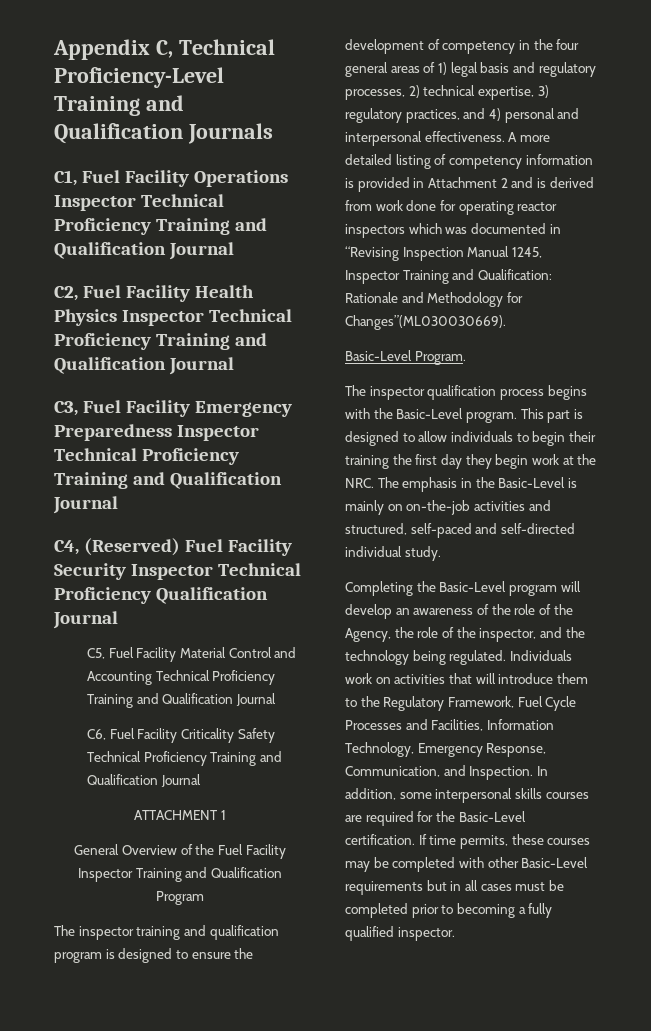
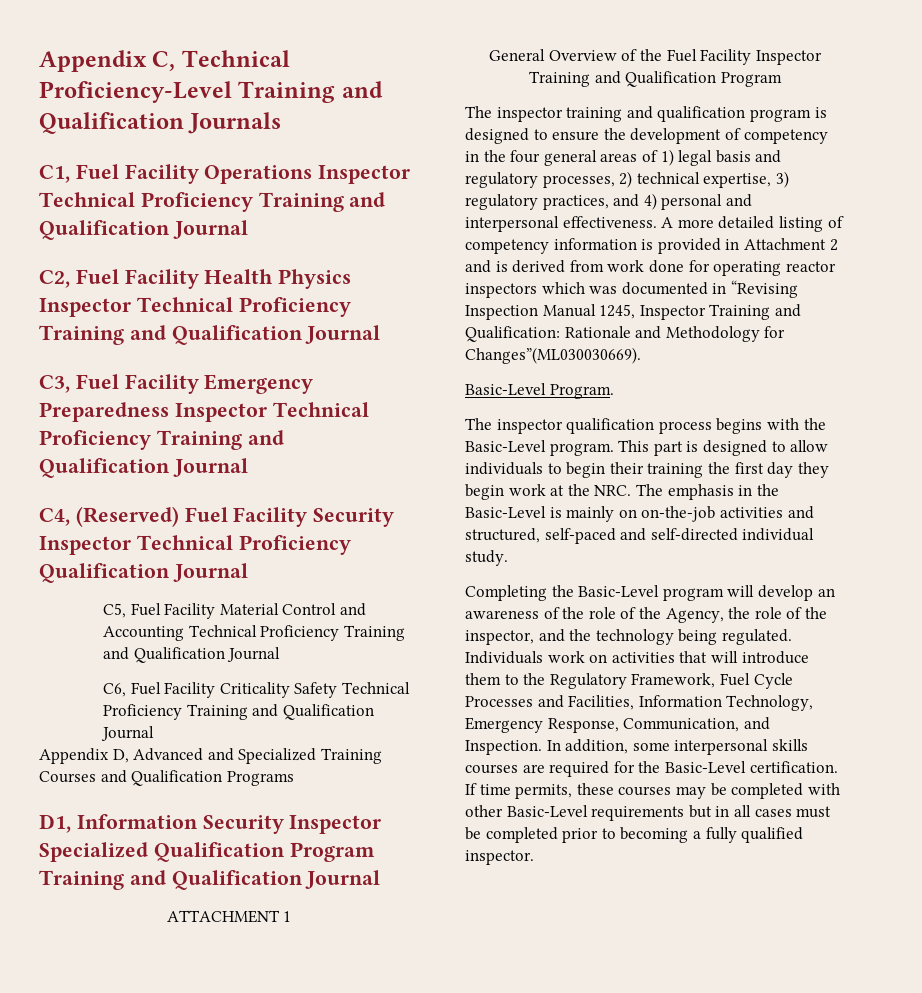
(201, 780) none -> [39,748,382,764] [39,770,294,786] [39,814,382,834] [39,842,375,862] [39,870,381,890] // Appendix D, Advanced and Specialized Training Courses and Qualification Programs // D1, Information Security Inspector Specialized Qualification Program Training and Qualification Journal

